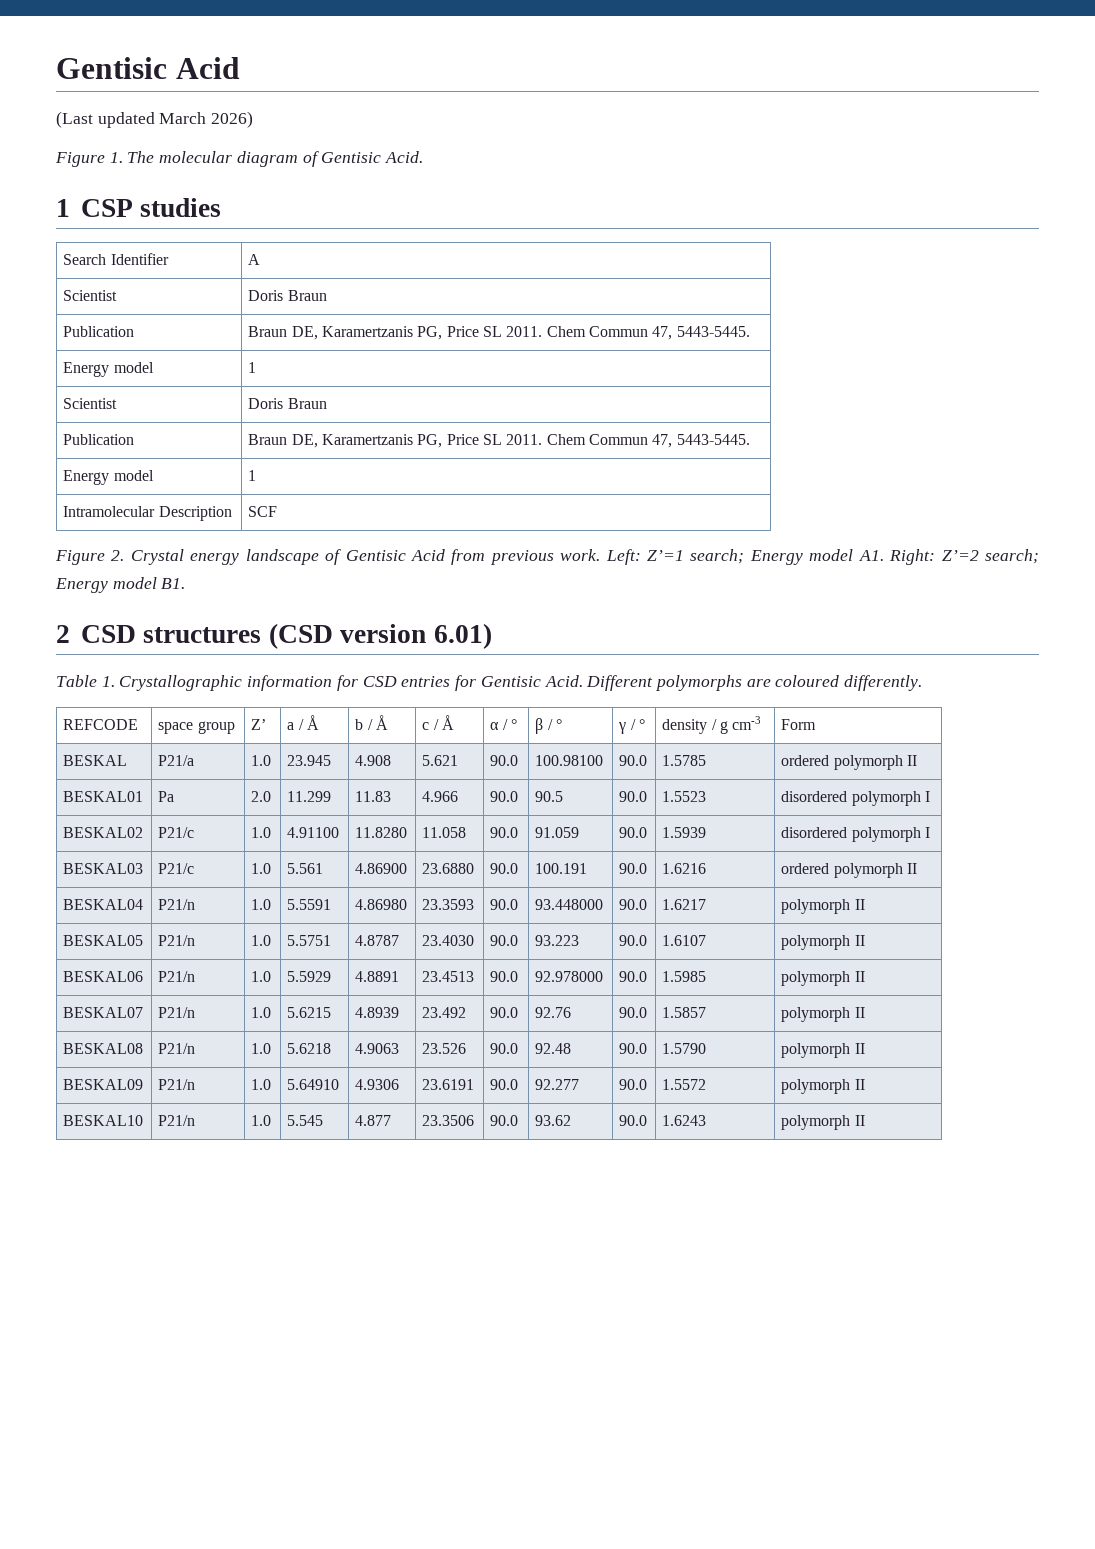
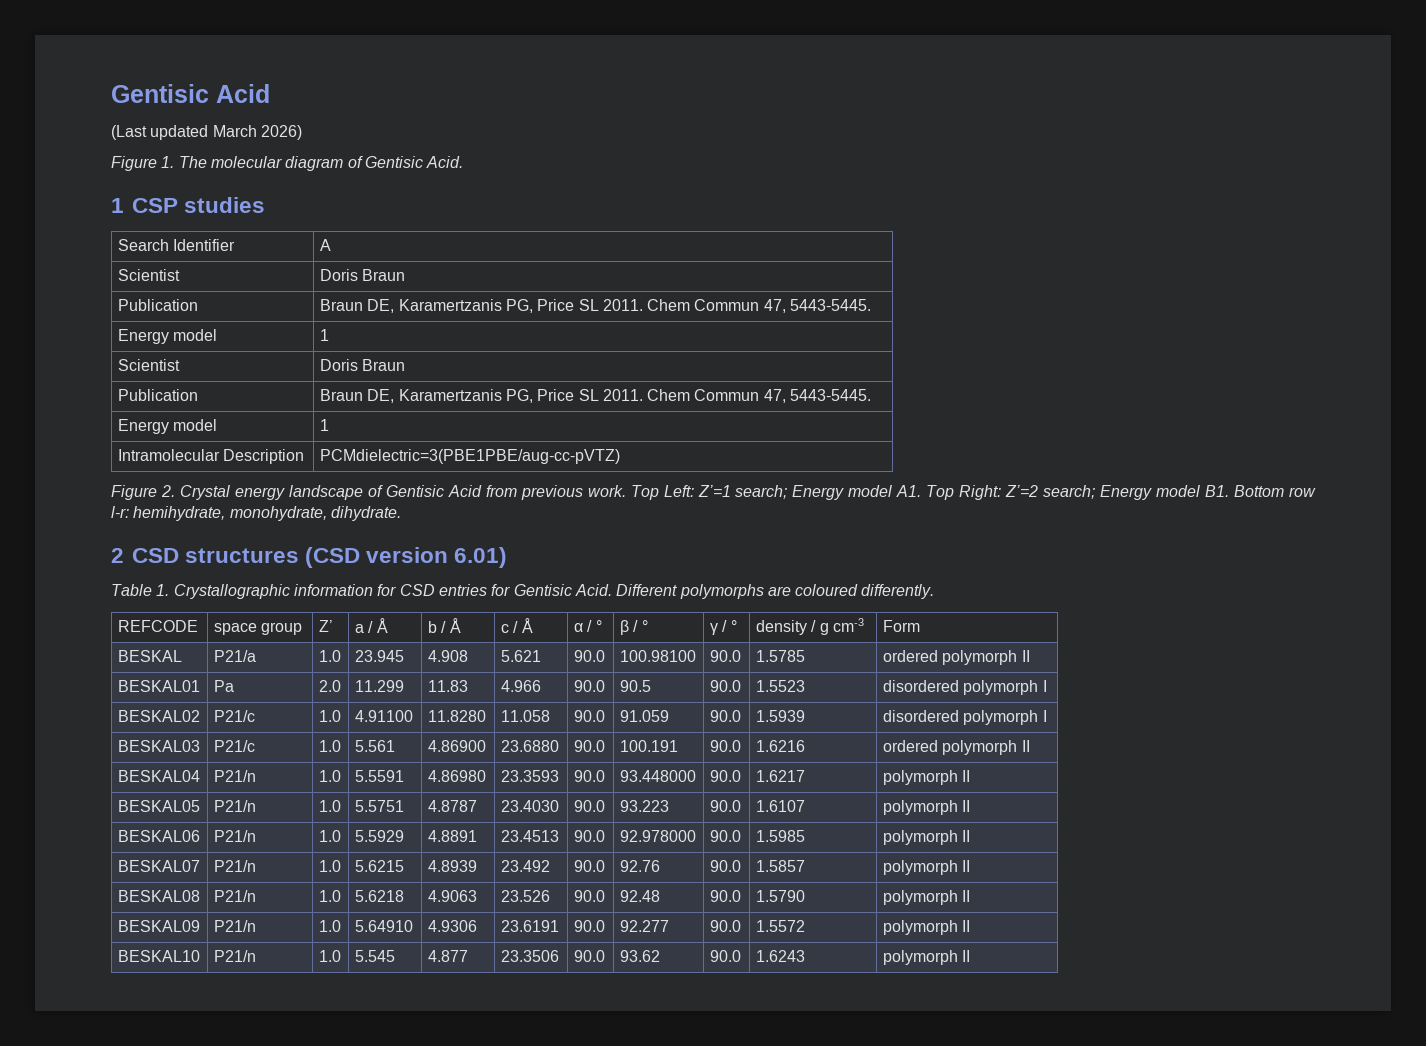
[248,506,278,517] SCF -> [319,449,620,464] PCMdielectric=3(PBE1PBE/aug-cc-pVTZ)
(601, 555) none -> [630,485,659,500] Top
(884, 555) none -> [926,485,955,500] Top
(186, 583) none -> [1234,485,1317,497] [111,506,401,521] Bottom row l-r: hemihydrate, monohydrate, dihydrate.

